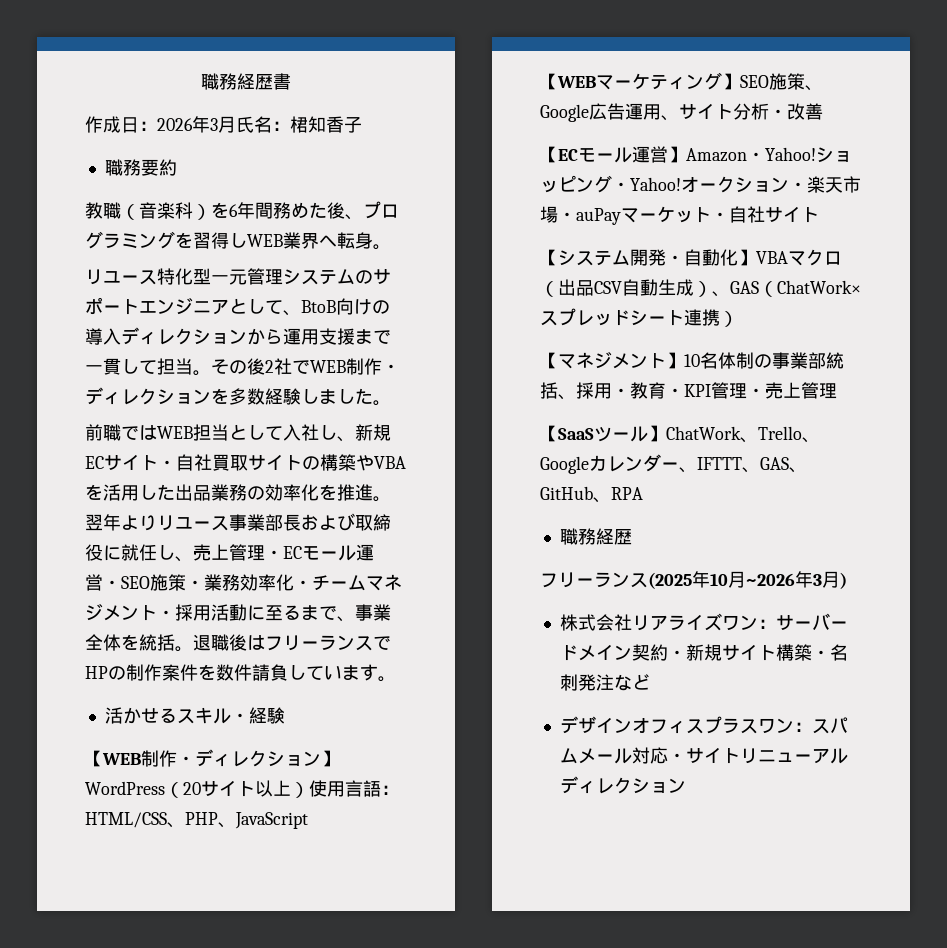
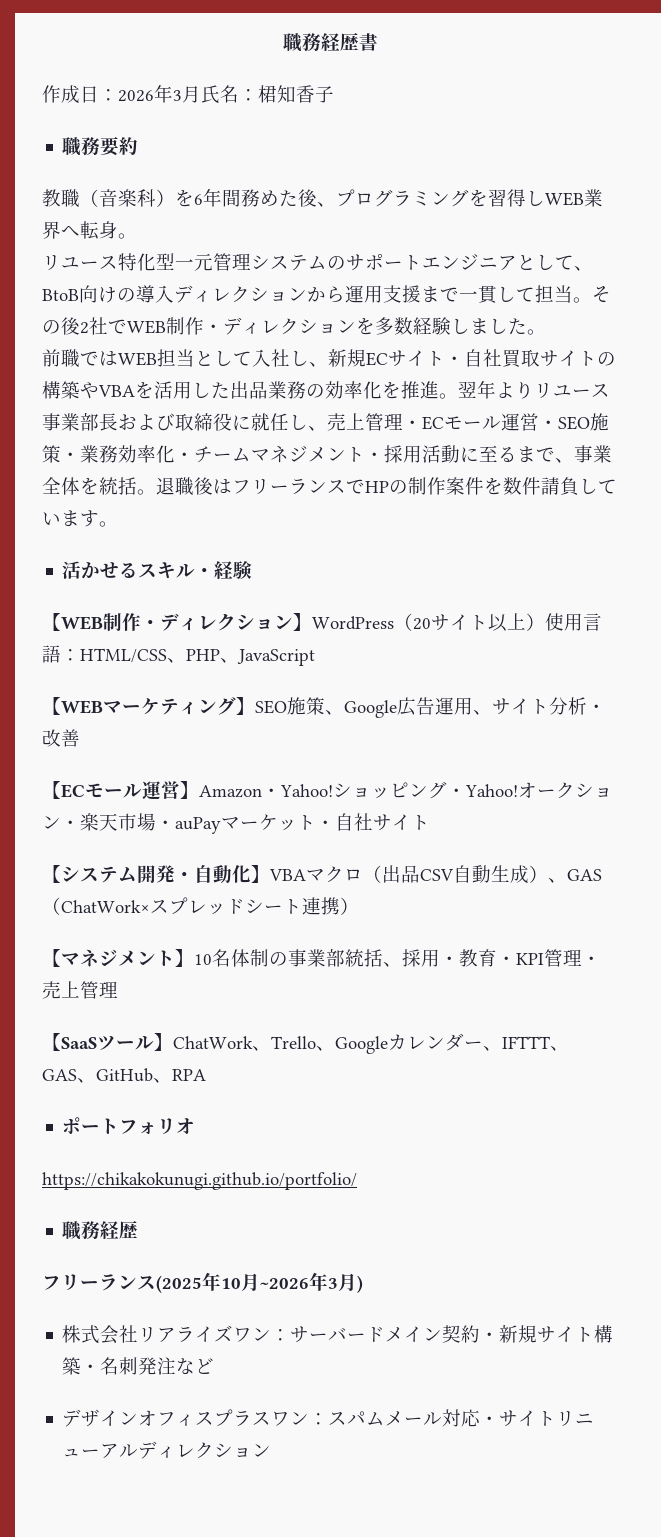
(643, 493) none -> [62,1117,196,1135] [42,1172,357,1190] // ポートフォリオ // https://chikakokunugi.github.io/portfolio/

